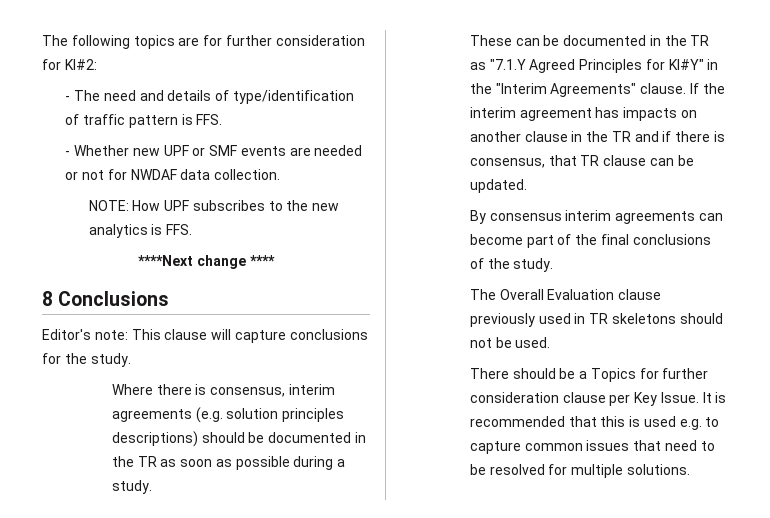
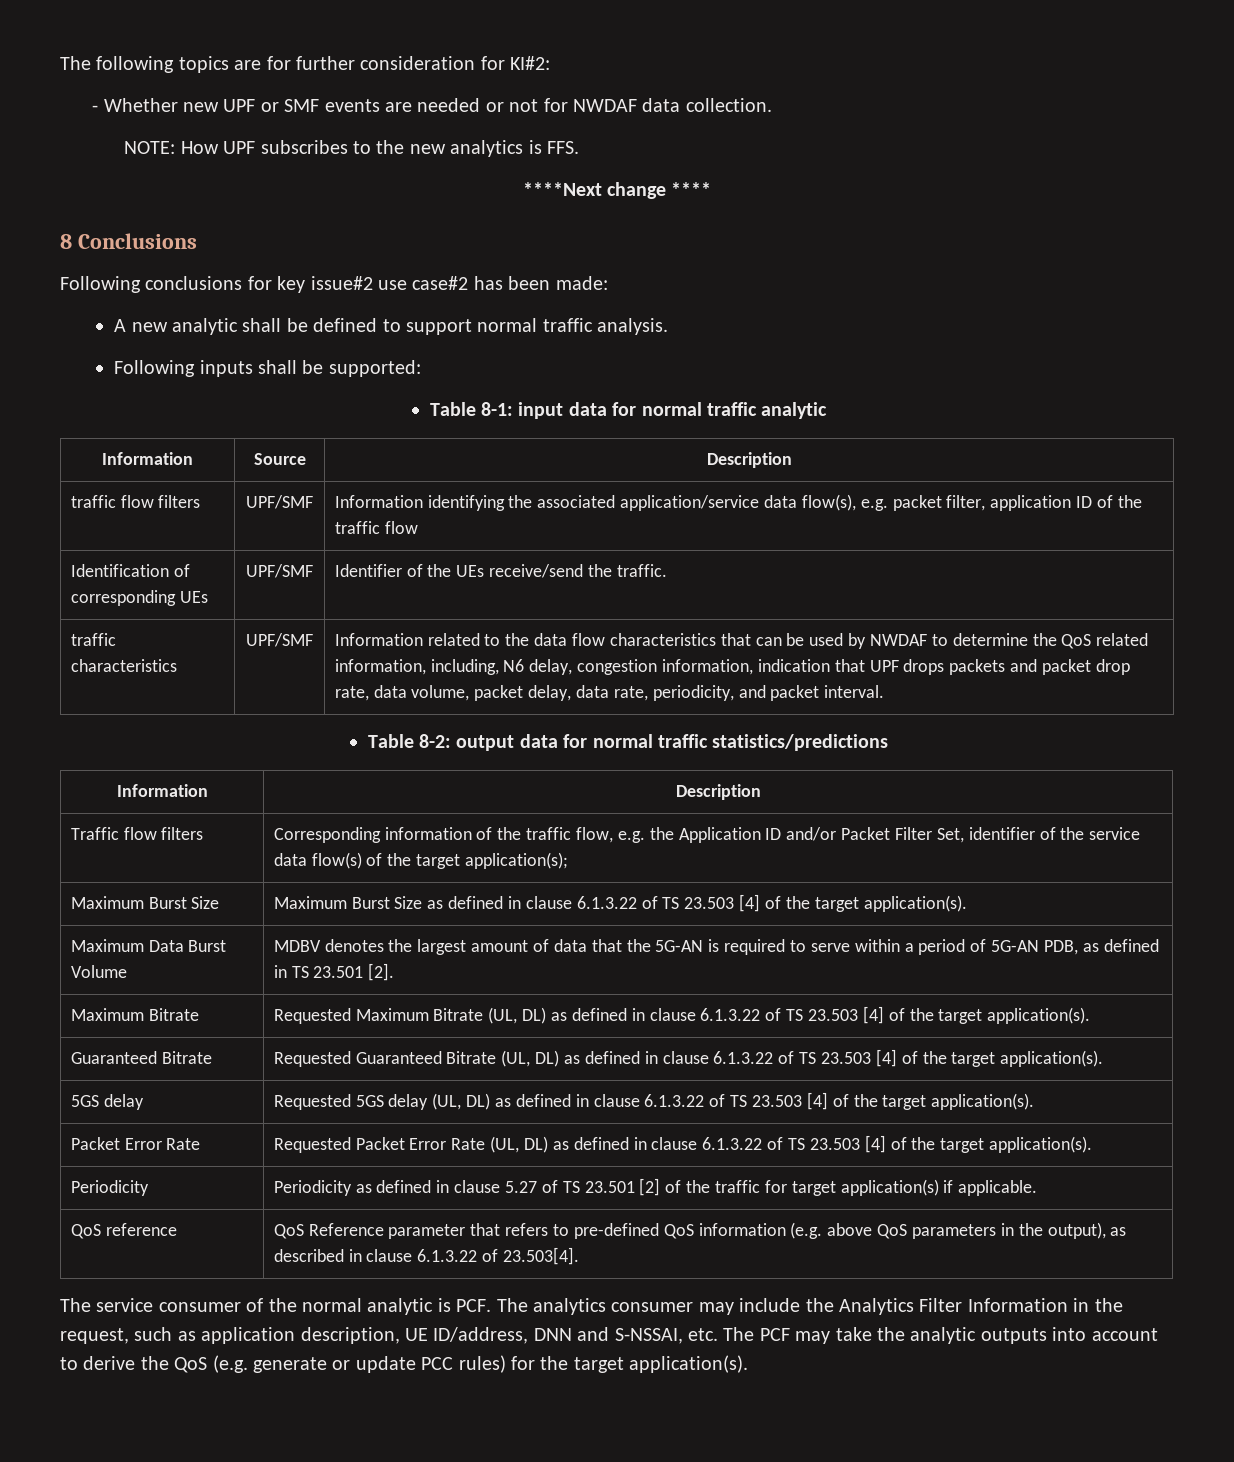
[65,90,354,104] [65,114,223,128] // - The need and details of type/identification of traffic pattern is FFS. -> (551, 63) none
[42,329,368,343] [42,353,131,367] [111,384,335,397] [111,407,345,423] [111,431,366,447] [111,456,346,470] [111,480,152,494] [469,35,710,46] [469,59,719,73] [469,83,725,97] [469,107,697,121] [469,131,725,142] [469,155,694,168] [469,179,527,193] [469,210,723,224] [469,234,711,248] [469,258,554,272] [469,289,662,300] [469,313,723,327] [469,337,551,348] [469,368,709,382] [469,392,727,406] [469,416,720,430] [469,440,715,454] [469,464,690,478] Editor's note: This clause will capture conclusions for the study. // Where there is consensus, interim agreements (e.g. solution principles descriptions) should be documented in the TR as soon as possible during a study. // These can be documented in the TR as "7.1.Y Agreed Principles for KI#Y" in the "Interim Agreements" clause. If the interim agreement has impacts on another clause in the TR and if there is consensus, that TR clause can be updated. // By consensus interim agreements can become part of the final conclusions of the study. // The Overall Evaluation clause previously used in TR skeletons should not be used. // There should be a Topics for further consideration clause per Key Issue. It is recommended that this is used e.g. to capture common issues that need to be resolved for multiple solutions. -> [60,276,608,293] [114,318,669,335] [114,360,421,377] [429,402,828,419] [102,452,193,465] [253,453,306,465] [706,452,792,468] [70,495,201,508] [246,495,313,509] [334,494,1142,511] [334,521,418,534] [70,564,190,577] [70,590,208,606] [246,564,313,578] [334,564,667,578] [70,633,116,646] [70,659,177,672] [246,633,313,647] [334,633,1149,649] [334,659,1130,675] [334,685,885,701] [367,734,889,751] [116,784,208,797] [675,784,761,800] [70,827,204,840] [273,827,1141,843] [273,852,568,869] [70,896,220,909] [273,894,967,912] [70,939,227,952] [70,965,127,978] [273,939,1159,955] [273,963,395,981] [70,1008,199,1021] [273,1006,1091,1024] [70,1051,212,1064] [273,1049,1104,1067] [70,1094,144,1110] [273,1092,1035,1110] [70,1137,201,1150] [273,1135,1093,1153] [70,1180,149,1196] [273,1178,1038,1196] [70,1223,177,1239] [273,1222,1127,1239] [273,1247,579,1265] [60,1298,1123,1315] [60,1327,1158,1344] [60,1355,749,1373] Following conclusions for key issue#2 use case#2 has been made: // A new analytic shall be defined to support normal traffic analysis. // Following inputs shall be supported: // Table 8-1: input data for normal traffic analytic // Information | Source | Description // traffic flow filters | UPF/SMF | Information identifying the associated application/service data flow(s), e.g. packet filter, application ID of the traffic flow // Identification of corresponding UEs | UPF/SMF | Identifier of the UEs receive/send the traffic. // traffic characteristics | UPF/SMF | Information related to the data flow characteristics that can be used by NWDAF to determine the QoS related information, including, N6 delay, congestion information, indication that UPF drops packets and packet drop rate, data volume, packet delay, data rate, periodicity, and packet interval. // Table 8-2: output data for normal traffic statistics/predictions // Information | Description // Traffic flow filters | Corresponding information of the traffic flow, e.g. the Application ID and/or Packet Filter Set, identifier of the service data flow(s) of the target application(s); // Maximum Burst Size | Maximum Burst Size as defined in clause 6.1.3.22 of TS 23.503 [4] of the target application(s). // Maximum Data Burst Volume | MDBV denotes the largest amount of data that the 5G-AN is required to serve within a period of 5G-AN PDB, as defined in TS 23.501 [2]. // Maximum Bitrate | Requested Maximum Bitrate (UL, DL) as defined in clause 6.1.3.22 of TS 23.503 [4] of the target application(s). // Guaranteed Bitrate | Requested Guaranteed Bitrate (UL, DL) as defined in clause 6.1.3.22 of TS 23.503 [4] of the target application(s). // 5GS delay | Requested 5GS delay (UL, DL) as defined in clause 6.1.3.22 of TS 23.503 [4] of the target application(s). // Packet Error Rate | Requested Packet Error Rate (UL, DL) as defined in clause 6.1.3.22 of TS 23.503 [4] of the target application(s). // Periodicity | Periodicity as defined in clause 5.27 of TS 23.501 [2] of the traffic for target application(s) if applicable. // QoS reference | QoS Reference parameter that refers to pre-defined QoS information (e.g. above QoS parameters in the output), as described in clause 6.1.3.22 of 23.503[4]. // The service consumer of the normal analytic is PCF. The analytics consumer may include the Analytics Filter Information in the request, such as application description, UE ID/address, DNN and S-NSSAI, etc. The PCF may take the analytic outputs into account to derive the QoS (e.g. generate or update PCC rules) for the target application(s).

